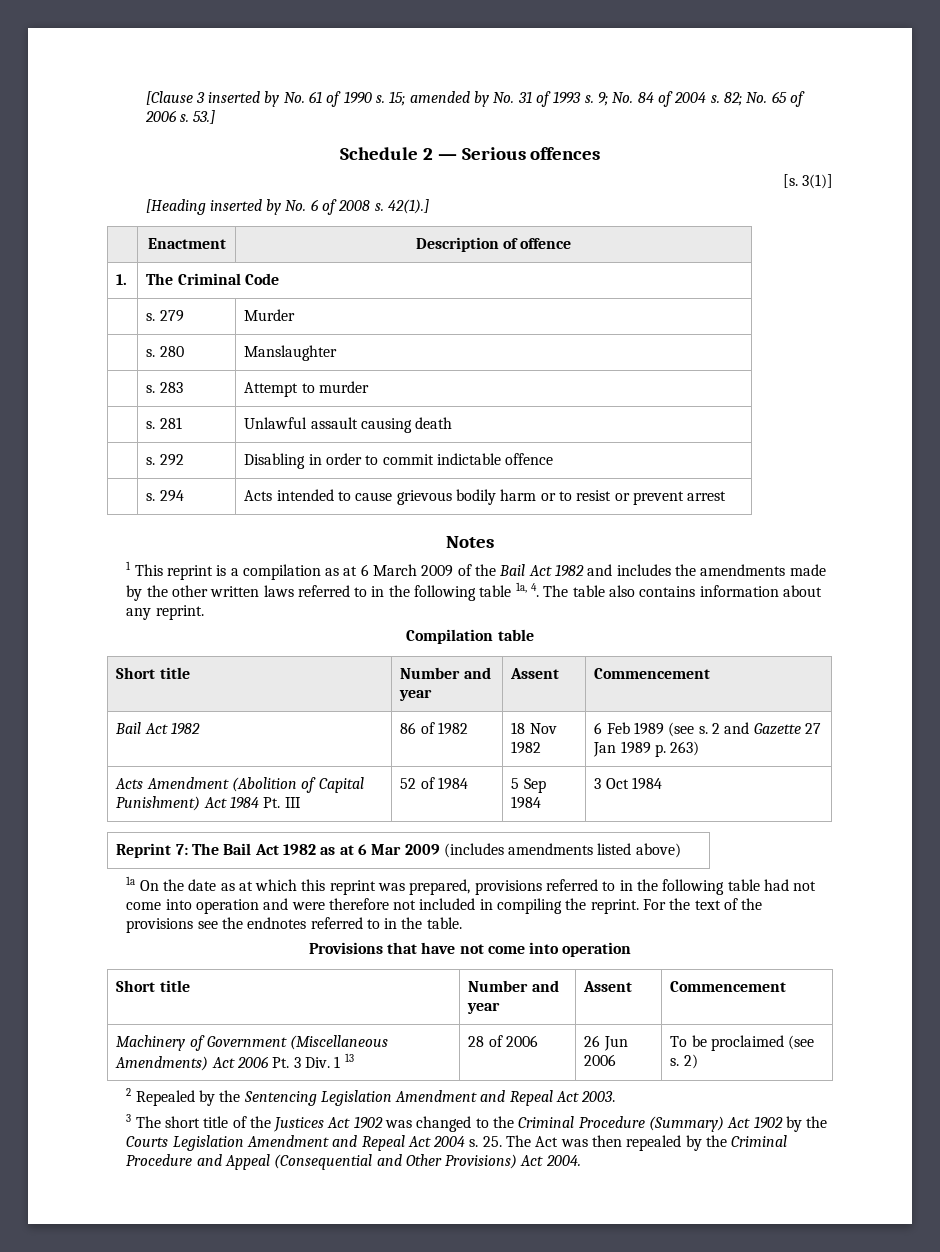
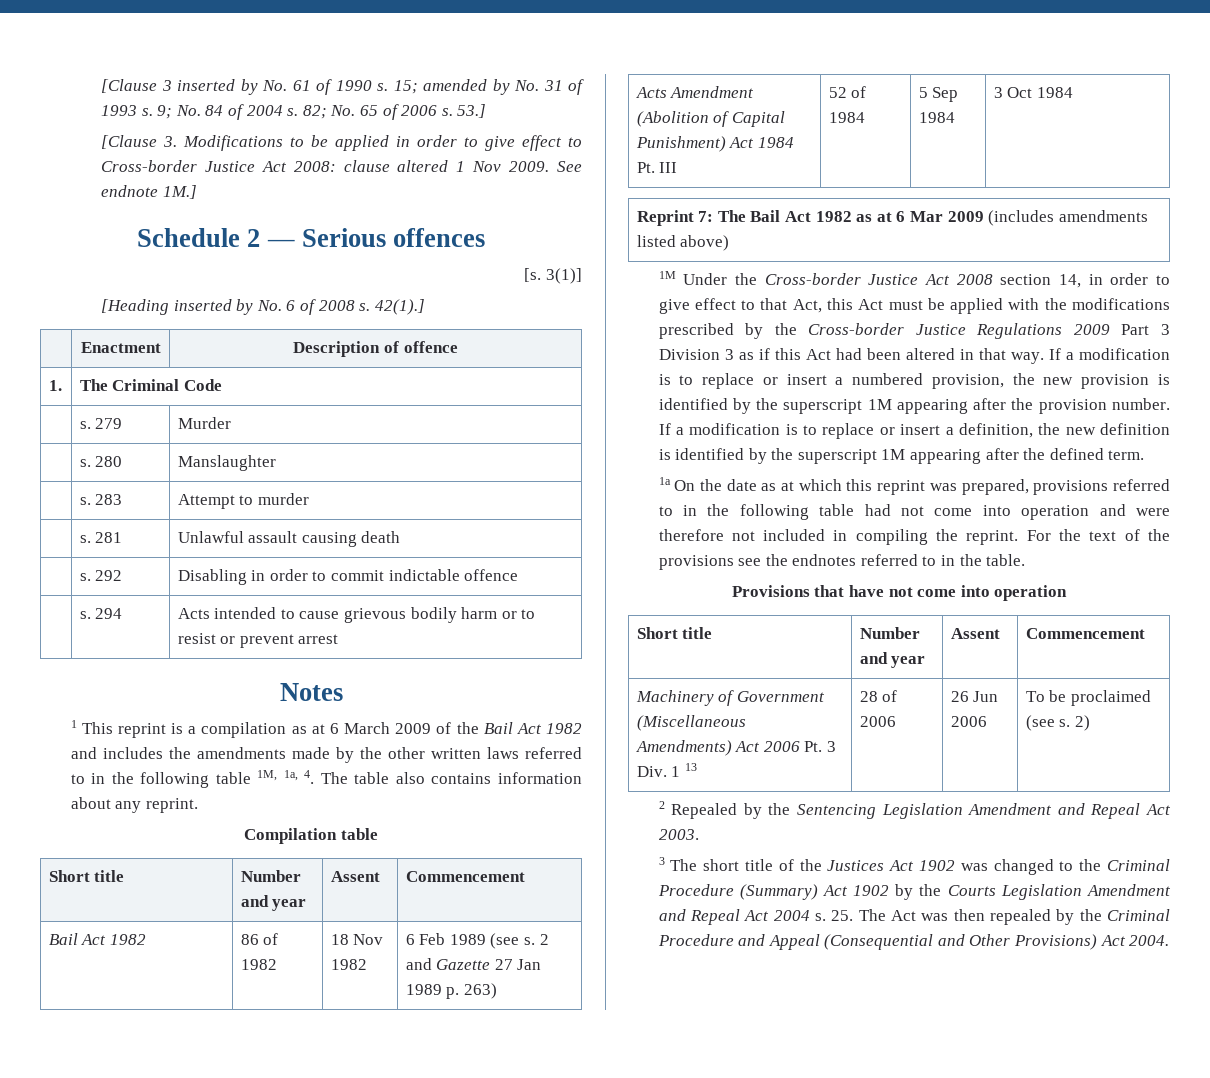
(216, 117) none -> [101,135,582,151] [101,160,583,172] [101,185,197,199] // [Clause 3. Modifications to be applied in order to give effect to Cross-border Justice Act 2008: clause altered 1 Nov 2009. See endnote 1M.]
(512, 591) none -> [257,770,278,781] 1M,
(681, 850) none -> [658,271,1170,288] [658,298,1170,314] [658,323,1170,339] [658,348,1170,364] [658,373,1170,389] [658,398,1170,414] [658,423,1170,439] [658,448,1145,464] // 1M Under the Cross-border Justice Act 2008 section 14, in order to give effect to that Act, this Act must be applied with the modifications prescribed by the Cross-border Justice Regulations 2009 Part 3 Division 3 as if this Act had been altered in that way. If a modification is to replace or insert a numbered provision, the new provision is identified by the superscript 1M appearing after the provision number. If a modification is to replace or insert a definition, the new definition is identified by the superscript 1M appearing after the defined term.

